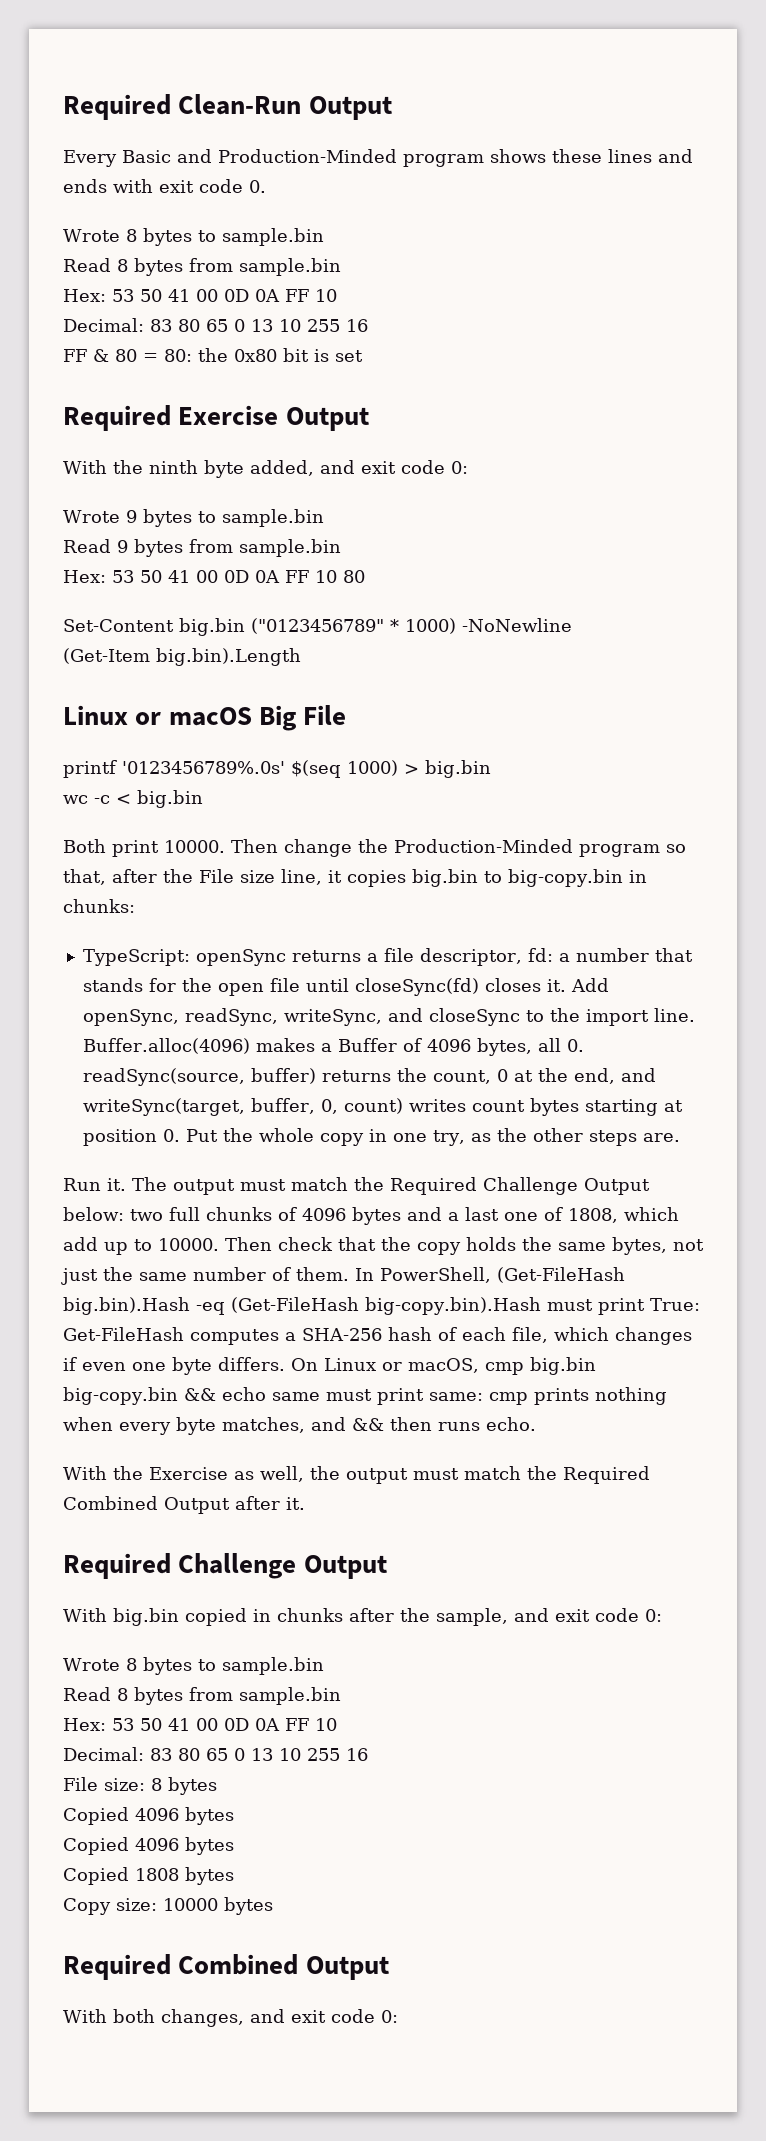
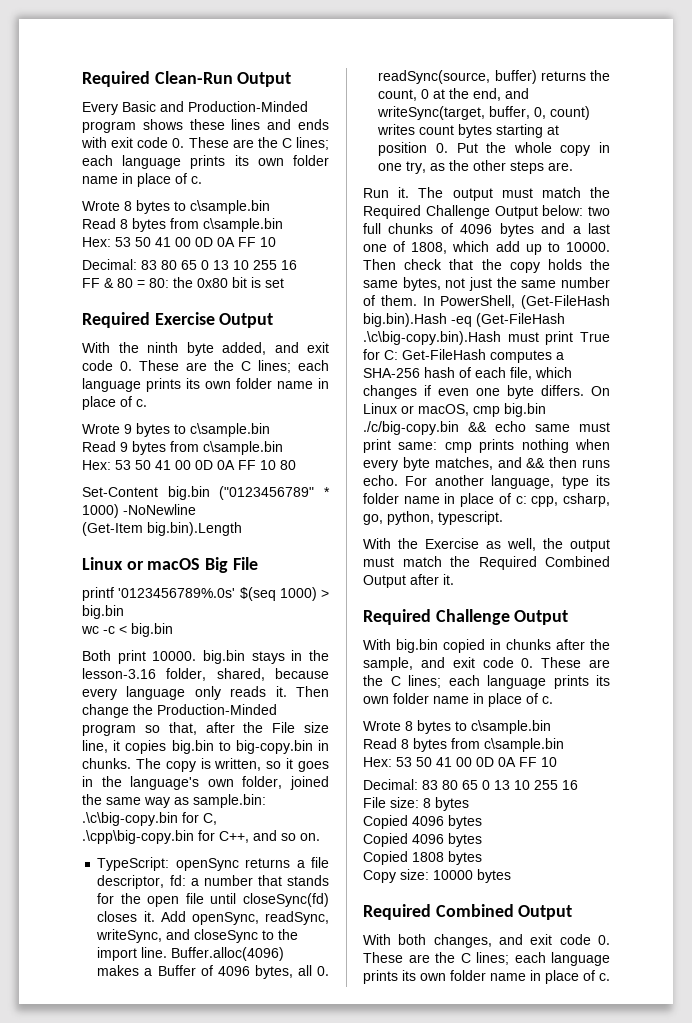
[63,228,324,246] [63,258,341,276] // Wrote 8 bytes to sample.bin // Read 8 bytes from sample.bin -> [188,137,329,150] [82,155,329,169] [82,173,202,187] [82,200,270,214] [82,218,283,232] These are the C lines; each language prints its own folder name in place of c. // Wrote 8 bytes to c\sample.bin // Read 8 bytes from c\sample.bin
[451,461,468,474] 0: -> [120,360,329,373] [82,378,329,392] [82,396,147,410] 0. These are the C lines; each language prints its own folder name in place of c.
[221,509,324,527] sample.bin -> [190,423,270,437] c\sample.bin
[239,539,341,557] sample.bin -> [203,441,283,455] c\sample.bin
(225, 846) none -> [203,650,329,664] [82,668,329,681] [82,686,287,700] big.bin stays in the lesson-3.16 folder, shared, because every language only reads it.
[63,899,135,913] chunks: -> [82,758,329,772] [82,776,329,790] [82,794,266,808] [82,812,217,826] [82,830,320,844] chunks. The copy is written, so it goes in the language's own folder, joined the same way as sample.bin: .\c\big-copy.bin for C, .\cpp\big-copy.bin for C++, and so on.
[365,1297,700,1315] big-copy.bin).Hash must print True: -> [363,331,610,345] [363,349,398,360] .\c\big-copy.bin).Hash must print True for C:
[63,1387,178,1405] big-copy.bin -> [363,421,459,435] ./c/big-copy.bin
(536, 1424) none -> [405,475,610,489] [363,493,610,507] [363,511,503,525] For another language, type its folder name in place of c: cpp, csharp, go, python, typescript.
[645,1609,662,1622] [63,1657,324,1675] [63,1687,341,1705] 0: // Wrote 8 bytes to sample.bin // Read 8 bytes from sample.bin -> [521,657,610,668] [363,675,610,689] [363,693,553,707] [363,720,551,734] [363,738,564,752] 0. These are the C lines; each language prints its own folder name in place of c. // Wrote 8 bytes to c\sample.bin // Read 8 bytes from c\sample.bin
[381,2010,398,2023] 0: -> [598,935,610,945] [363,952,610,966] [363,970,610,984] 0. These are the C lines; each language prints its own folder name in place of c.

